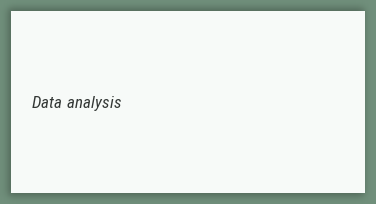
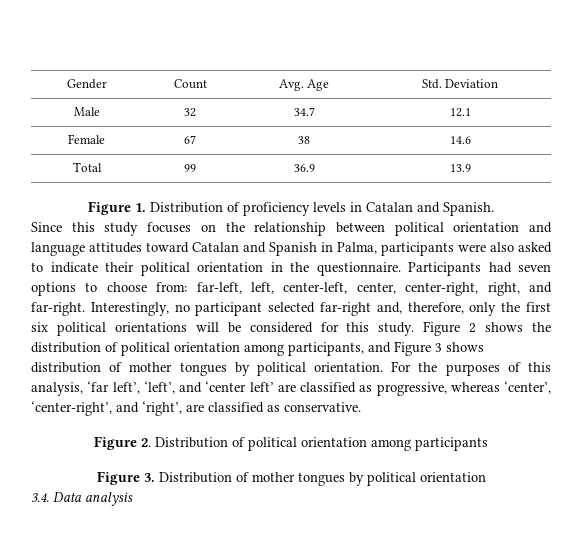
(32, 102) none -> [66,79,107,89] [173,79,207,89] [278,79,330,91] [421,79,499,89] [73,107,100,116] [184,108,196,117] [293,107,315,116] [449,108,471,117] [68,134,105,144] [184,135,196,144] [298,136,310,144] [449,136,471,144] [72,162,102,172] [184,164,196,172] [293,164,315,172] [449,164,471,172] [88,201,494,216] [31,222,552,236] [31,242,552,256] [31,262,551,276] [31,282,552,296] [31,302,552,316] [31,321,552,336] [31,341,484,356] [31,361,551,376] [31,381,551,396] [31,401,361,416] [94,436,488,451] [96,471,486,486] [31,493,49,502] Gender | Count | Avg. Age | Std. Deviation // Male | 32 | 34.7 | 12.1 // Female | 67 | 38 | 14.6 // Total | 99 | 36.9 | 13.9 // Figure 1. Distribution of proficiency levels in Catalan and Spanish. // Since this study focuses on the relationship between political orientation and language attitudes toward Catalan and Spanish in Palma, participants were also asked to indicate their political orientation in the questionnaire. Participants had seven options to choose from: far-left, left, center-left, center, center-right, right, and far-right. Interestingly, no participant selected far-right and, therefore, only the first six political orientations will be considered for this study. Figure 2 shows the distribution of political orientation among participants, and Figure 3 shows distribution of mother tongues by political orientation. For the purposes of this analysis, ‘far left’, ‘left’, and ‘center left’ are classified as progressive, whereas ‘center’, ‘center-right’, and ‘right’, are classified as conservative. // Figure 2. Distribution of political orientation among participants // Figure 3. Distribution of mother tongues by political orientation // 3.4.

